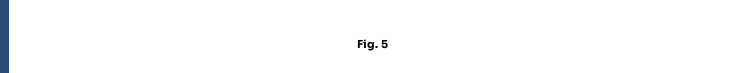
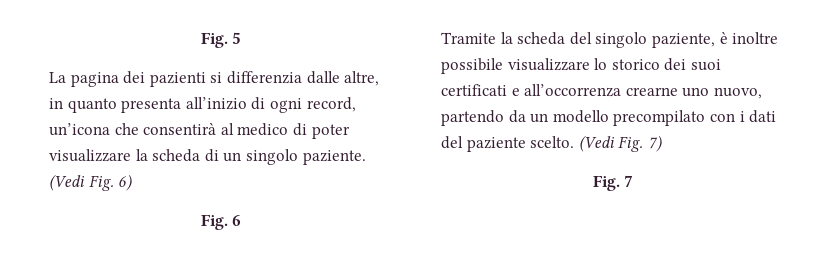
(388, 44) none -> [49,71,380,87] [49,97,356,113] [49,123,350,139] [49,149,366,165] [49,174,133,191] [200,214,242,230] [441,32,779,48] [441,58,721,74] [441,84,762,99] [441,110,777,126] [441,135,662,152] [592,175,634,191] // La pagina dei pazienti si differenzia dalle altre, in quanto presenta all’inizio di ogni record, un’icona che consentirà al medico di poter visualizzare la scheda di un singolo paziente. (Vedi Fig. 6) // Fig. 6 // Tramite la scheda del singolo paziente, è inoltre possibile visualizzare lo storico dei suoi certificati e all’occorrenza crearne uno nuovo, partendo da un modello precompilato con i dati del paziente scelto. (Vedi Fig. 7) // Fig. 7

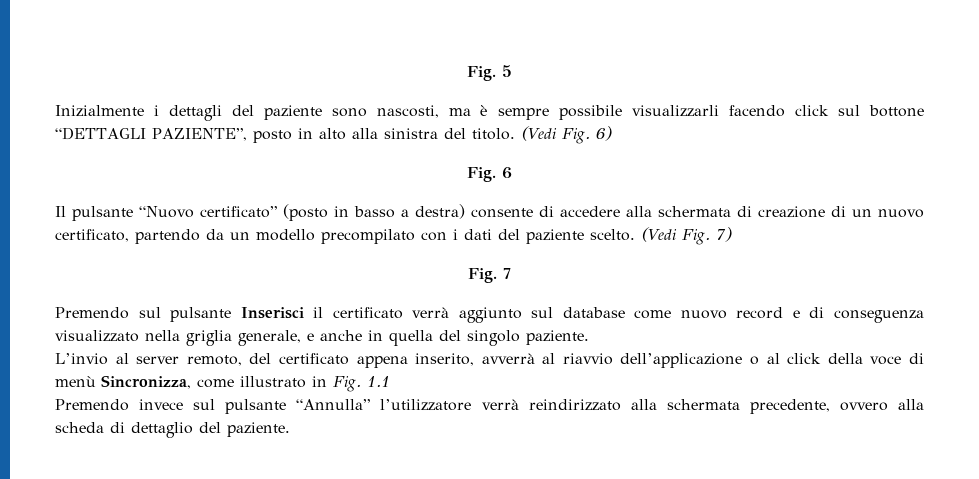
[49,71,380,87] [49,97,356,113] [49,123,350,139] [49,149,366,165] La pagina dei pazienti si differenzia dalle altre, in quanto presenta all’inizio di ogni record, un’icona che consentirà al medico di poter visualizzare la scheda di un singolo paziente. -> [55,105,924,121] [55,127,515,143] Inizialmente i dettagli del paziente sono nascosti, ma è sempre possibile visualizzarli facendo click sul bottone “DETTAGLI PAZIENTE”, posto in alto alla sinistra del titolo.
[441,32,779,48] [441,58,721,74] [441,84,762,99] Tramite la scheda del singolo paziente, è inoltre possibile visualizzare lo storico dei suoi certificati e all’occorrenza crearne uno nuovo, -> [55,204,924,221] [55,229,129,242] Il pulsante “Nuovo certificato” (posto in basso a destra) consente di accedere alla schermata di creazione di un nuovo certificato,
(634, 181) none -> [55,307,924,323] [55,330,589,346] [55,353,925,368] [55,375,390,392] [55,399,925,414] [55,422,290,438] // Premendo sul pulsante Inserisci il certificato verrà aggiunto sul database come nuovo record e di conseguenza visualizzato nella griglia generale, e anche in quella del singolo paziente. // L’invio al server remoto, del certificato appena inserito, avverrà al riavvio dell’applicazione o al click della voce di menù Sincronizza, come illustrato in Fig. 1.1 // Premendo invece sul pulsante “Annulla” l’utilizzatore verrà reindirizzato alla schermata precedente, ovvero alla scheda di dettaglio del paziente.

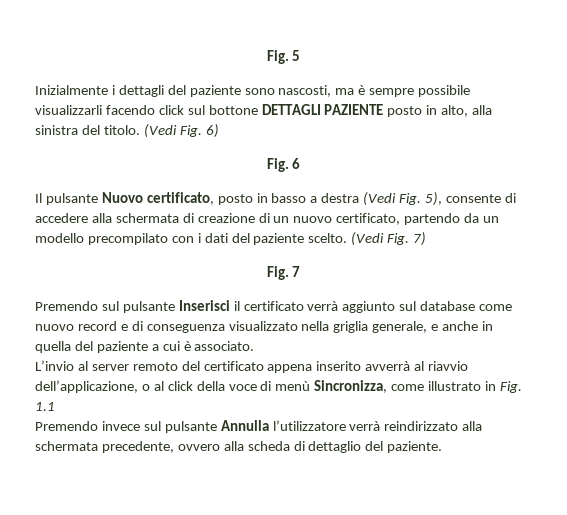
[55,127,346,143] “DETTAGLI PAZIENTE”, posto in alto -> [261,104,469,117] DETTAGLI PAZIENTE posto in alto,
[139,204,465,221] “Nuovo certificato” (posto in basso a destra) -> [101,192,443,206] Nuovo certificato, posto in basso a destra (Vedi Fig. 5),
[467,330,589,346] singolo paziente. -> [96,341,255,353] paziente a cui è associato.
[186,355,242,366] remoto, -> [132,362,178,371] remoto
[415,353,475,366] inserito, -> [316,361,362,371] inserito
[620,353,743,368] dell’applicazione -> [35,380,138,393] dell’applicazione,
[296,399,371,410] “Annulla” -> [220,420,269,431] Annulla

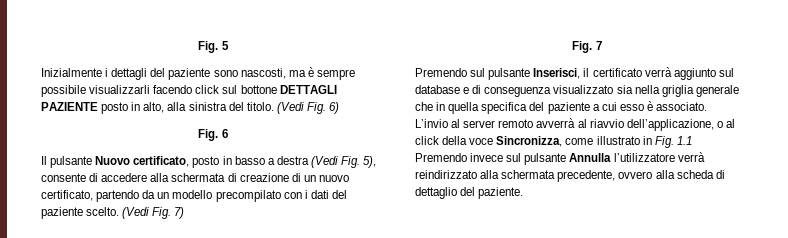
[178,300,230,311] Inserisci -> [533,68,581,79] Inserisci,
[479,304,513,311] [35,321,117,331] come nuovo record -> (460, 89) none
(298, 326) none -> [616,85,633,94] sia
[372,321,479,333] generale, e anche -> [695,85,739,97] [415,102,433,111] generale che
(71, 347) none -> [481,102,528,114] specifica
(180, 346) none -> [619,104,644,111] esso
[181,361,362,373] del certificato appena inserito -> (534, 123) none
[260,381,311,391] di menù -> (494, 141) none

